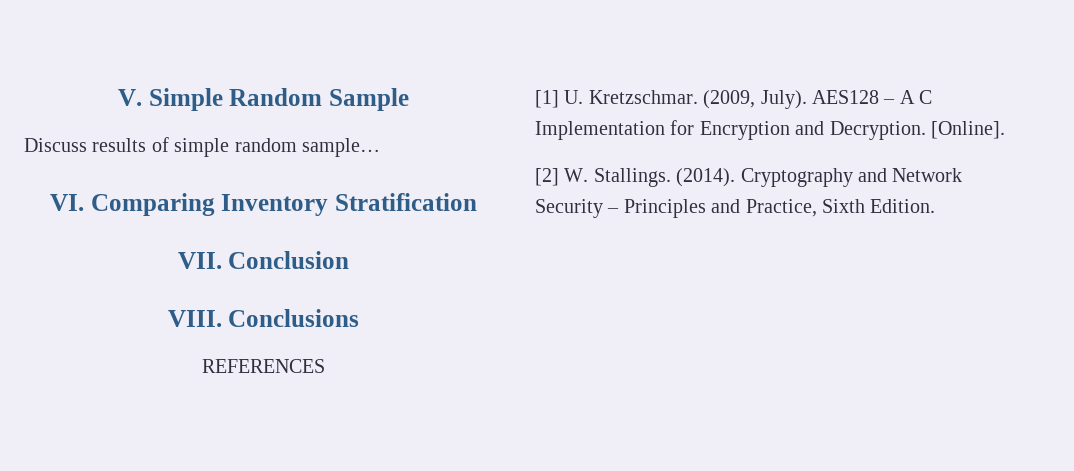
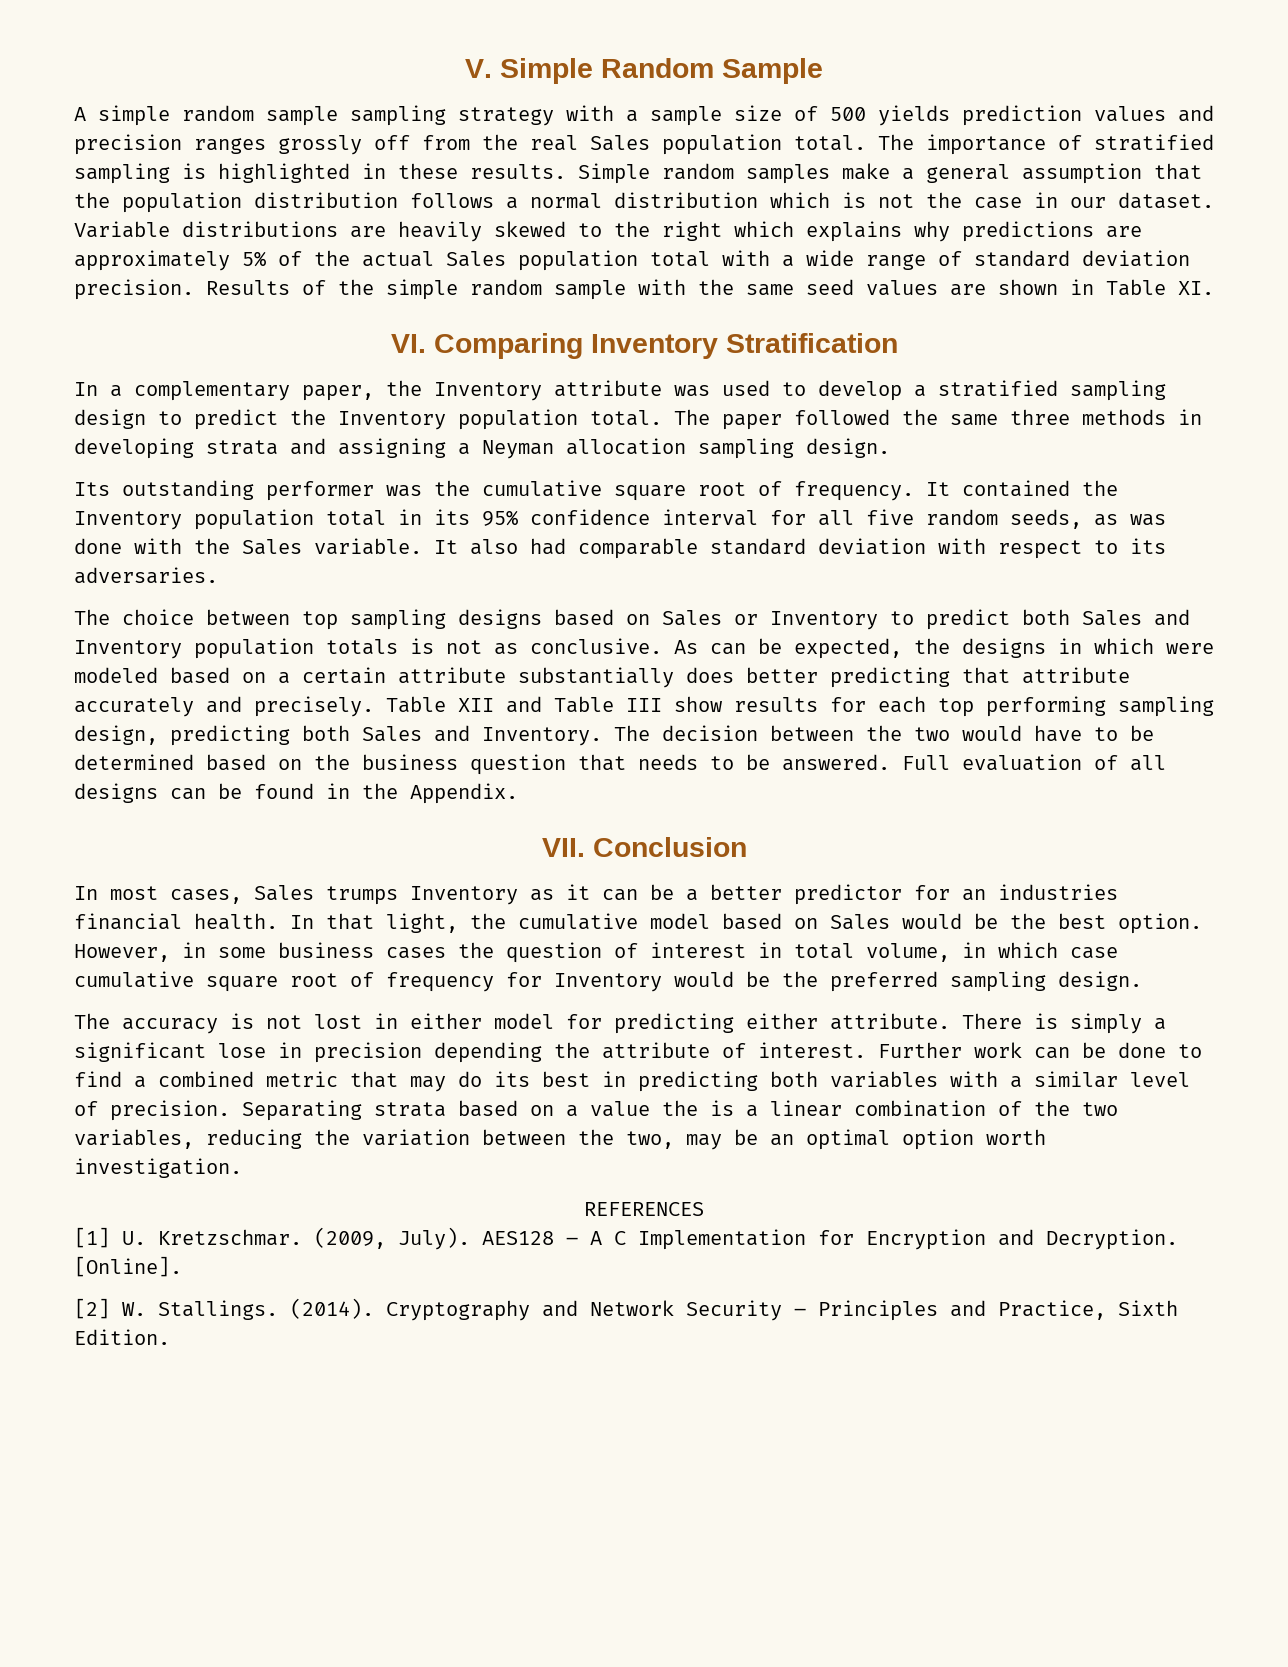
[24,137,380,157] [49,193,478,216] [177,251,350,269] [167,309,360,327] Discuss results of simple random sample… // VI. Comparing Inventory Stratification // VII. Conclusion // VIII. Conclusions -> [74,105,1214,126] [74,134,1214,155] [74,163,1202,184] [74,192,1214,213] [74,221,1142,242] [74,250,1190,271] [74,279,1214,300] [390,333,898,359] [74,380,1166,401] [74,409,1202,430] [74,438,890,459] [74,480,1118,501] [74,509,1166,530] [74,538,1166,559] [74,567,218,584] [74,609,1190,630] [74,638,1214,659] [74,667,1130,688] [74,696,1214,717] [74,725,1154,746] [74,754,1166,775] [74,783,518,804] [541,837,747,857] [74,884,1118,905] [74,913,1202,934] [74,942,1118,963] [74,971,1142,992] [74,1013,1166,1034] [74,1042,1202,1063] [74,1071,1190,1092] [74,1100,1118,1121] [74,1129,1046,1150] [74,1158,242,1178] A simple random sample sampling strategy with a sample size of 500 yields prediction values and precision ranges grossly off from the real Sales population total. The importance of stratified sampling is highlighted in these results. Simple random samples make a general assumption that the population distribution follows a normal distribution which is not the case in our dataset. Variable distributions are heavily skewed to the right which explains why predictions are approximately 5% of the actual Sales population total with a wide range of standard deviation precision. Results of the simple random sample with the same seed values are shown in Table XI. // VI. Comparing Inventory Stratification // In a complementary paper, the Inventory attribute was used to develop a stratified sampling design to predict the Inventory population total. The paper followed the same three methods in developing strata and assigning a Neyman allocation sampling design. // Its outstanding performer was the cumulative square root of frequency. It contained the Inventory population total in its 95% confidence interval for all five random seeds, as was done with the Sales variable. It also had comparable standard deviation with respect to its adversaries. // The choice between top sampling designs based on Sales or Inventory to predict both Sales and Inventory population totals is not as conclusive. As can be expected, the designs in which were modeled based on a certain attribute substantially does better predicting that attribute accurately and precisely. Table XII and Table III show results for each top performing sampling design, predicting both Sales and Inventory. The decision between the two would have to be determined based on the business question that needs to be answered. Full evaluation of all designs can be found in the Appendix. // VII. Conclusion // In most cases, Sales trumps Inventory as it can be a better predictor for an industries financial health. In that light, the cumulative model based on Sales would be the best option. However, in some business cases the question of interest in total volume, in which case cumulative square root of frequency for Inventory would be the preferred sampling design. // The accuracy is not lost in either model for predicting either attribute. There is simply a significant lose in precision depending the attribute of interest. Further work can be done to find a combined metric that may do its best in predicting both variables with a similar level of precision. Separating strata based on a value the is a linear combination of the two variables, reducing the variation between the two, may be an optimal option worth investigation.

